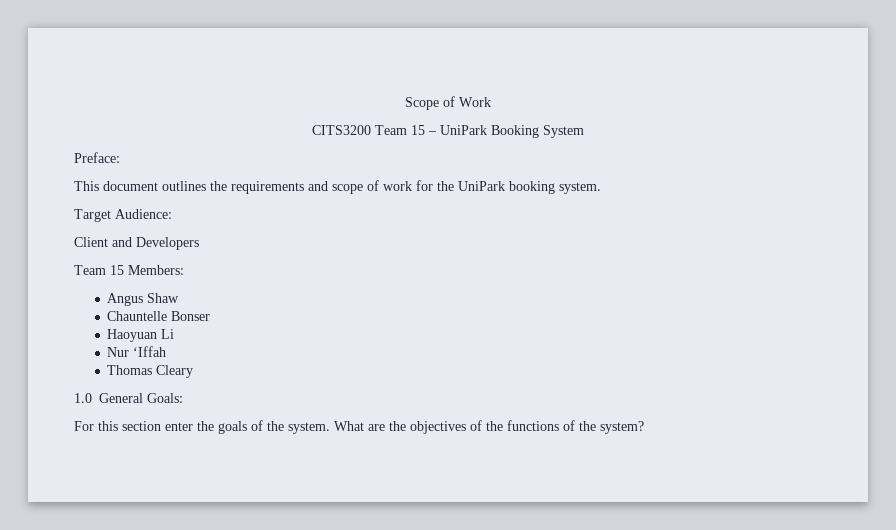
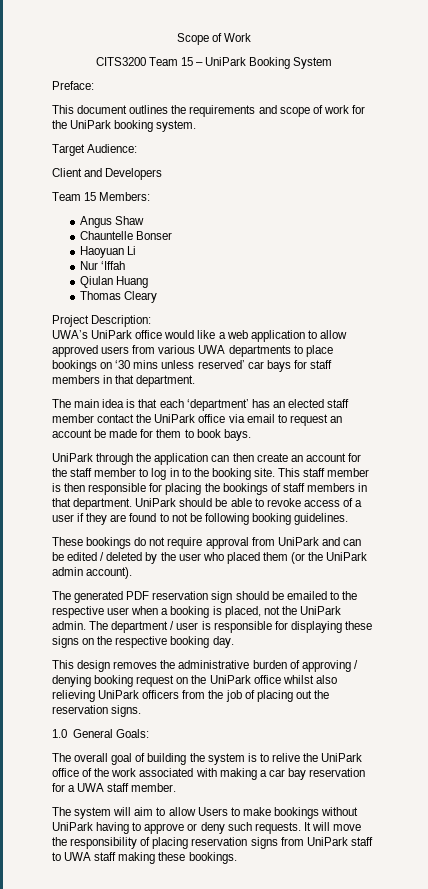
(167, 351) none -> [80,276,149,288] // Qiulan Huang
[74,393,183,403] [74,420,644,434] 1.0 General Goals: // For this section enter the goals of the system. What are the objectives of the functions of the system? -> [52,315,152,327] [52,330,347,342] [52,345,333,357] [52,360,332,372] [52,375,196,387] [52,399,350,411] [52,414,342,426] [52,429,251,441] [52,453,361,465] [52,468,370,480] [52,483,368,495] [52,498,363,510] [52,513,349,525] [52,537,361,549] [52,552,368,564] [52,567,133,579] [52,591,357,603] [52,606,341,618] [52,621,372,633] [52,636,234,648] [52,660,358,672] [52,675,337,687] [52,690,329,702] [52,705,142,717] [52,729,149,738] [52,753,363,765] [52,768,366,780] [52,783,177,792] [52,807,359,819] [52,822,362,834] [52,837,373,849] [52,852,237,864] Project Description: // UWA’s UniPark office would like a web application to allow approved users from various UWA departments to place bookings on ‘30 mins unless reserved’ car bays for staff members in that department. // The main idea is that each ‘department’ has an elected staff member contact the UniPark office via email to request an account be made for them to book bays. // UniPark through the application can then create an account for the staff member to log in to the booking site. This staff member is then responsible for placing the bookings of staff members in that department. UniPark should be able to revoke access of a user if they are found to not be following booking guidelines. // These bookings do not require approval from UniPark and can be edited / deleted by the user who placed them (or the UniPark admin account). // The generated PDF reservation sign should be emailed to the respective user when a booking is placed, not the UniPark admin. The department / user is responsible for displaying these signs on the respective booking day. // This design removes the administrative burden of approving / denying booking request on the UniPark office whilst also relieving UniPark officers from the job of placing out the reservation signs. // 1.0 General Goals: // The overall goal of building the system is to relive the UniPark office of the work associated with making a car bay reservation for a UWA staff member. // The system will aim to allow Users to make bookings without UniPark having to approve or deny such requests. It will move the responsibility of placing reservation signs from UniPark staff to UWA staff making these bookings.

